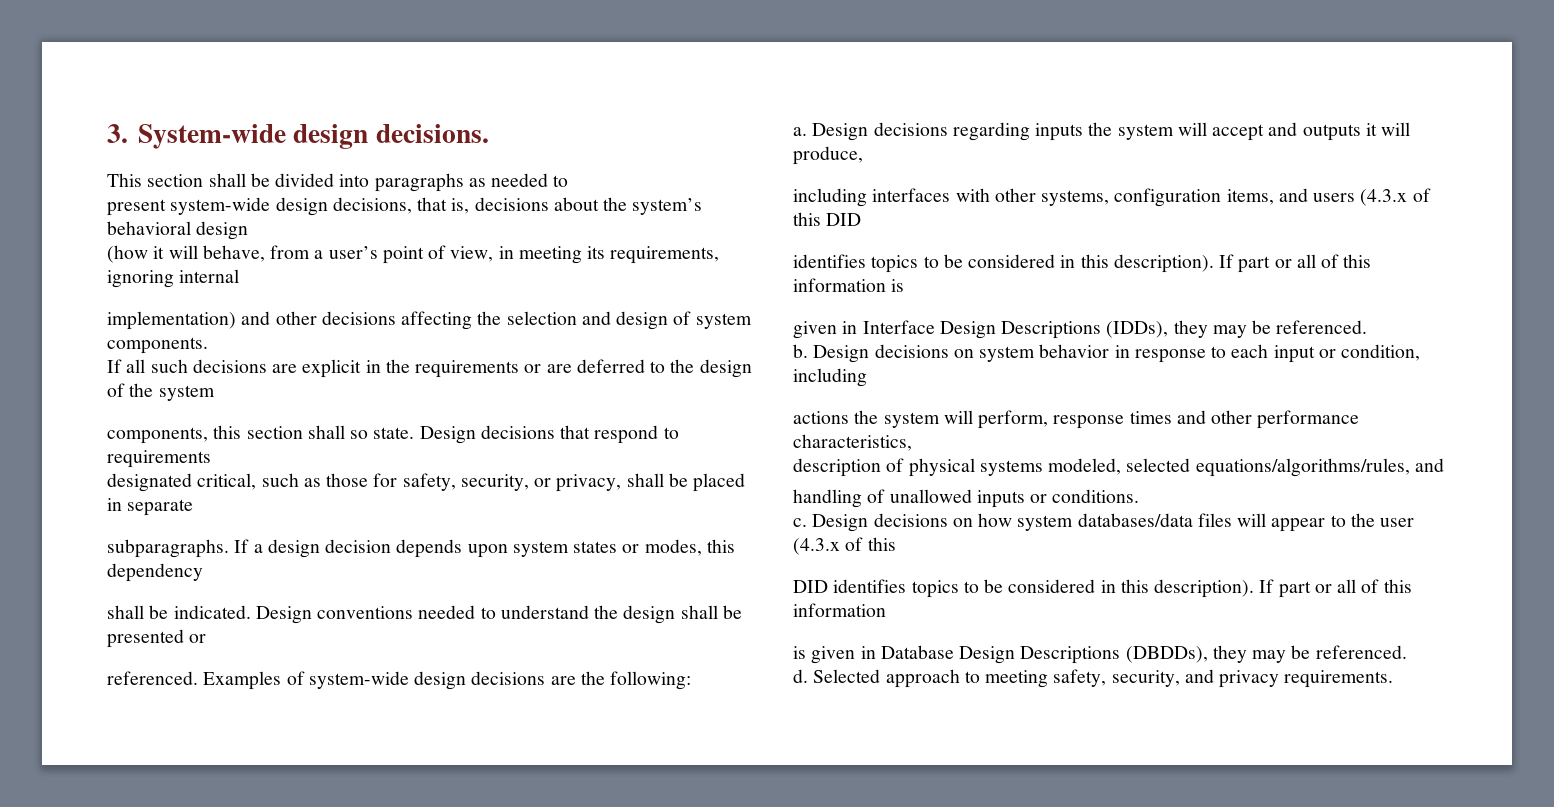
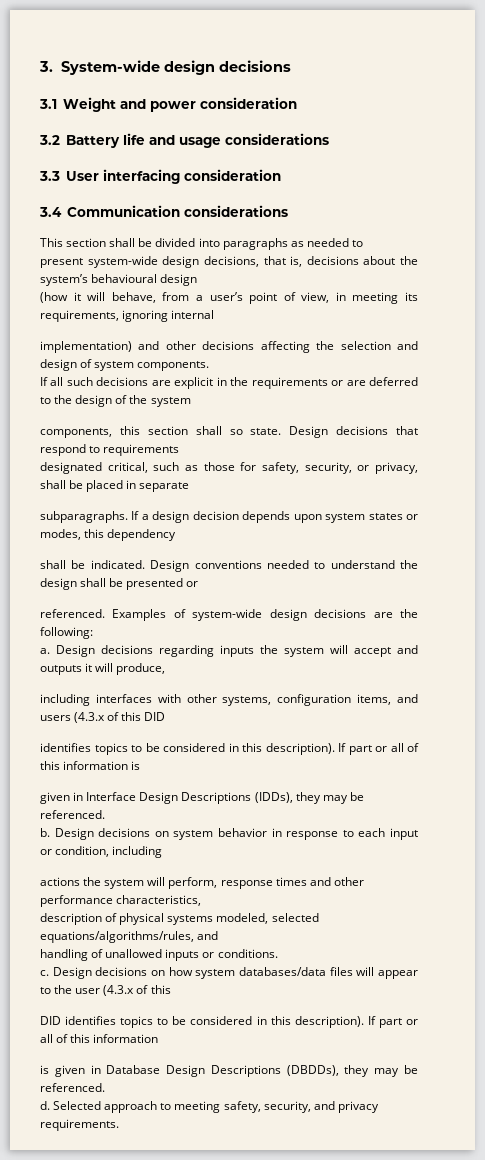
[375,124,489,143] decisions. -> [219,60,292,72] [39,97,297,112] [39,133,329,148] [39,169,281,184] [39,205,288,217] decisions // 3.1 Weight and power consideration // 3.2 Battery life and usage considerations // 3.3 User interfacing consideration // 3.4 Communication considerations
[107,221,191,235] behavioral -> [91,274,158,283] behavioural

